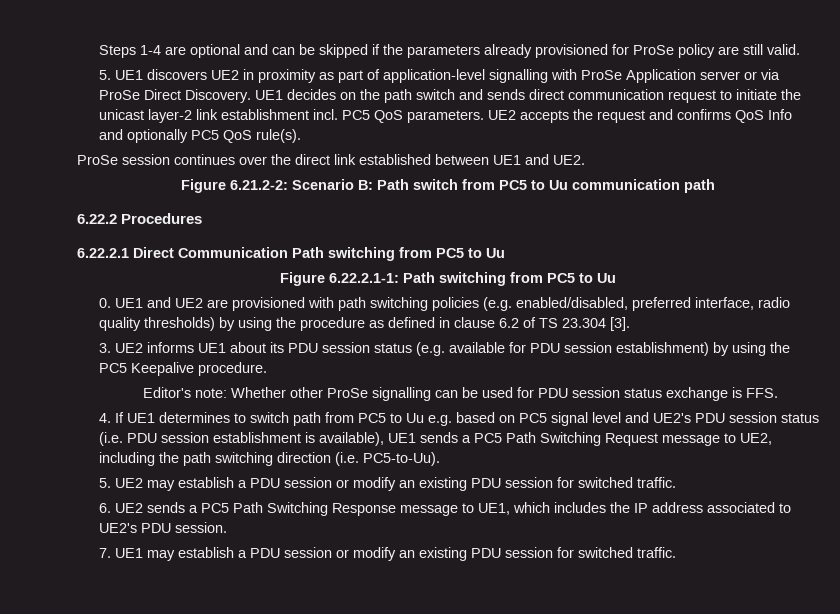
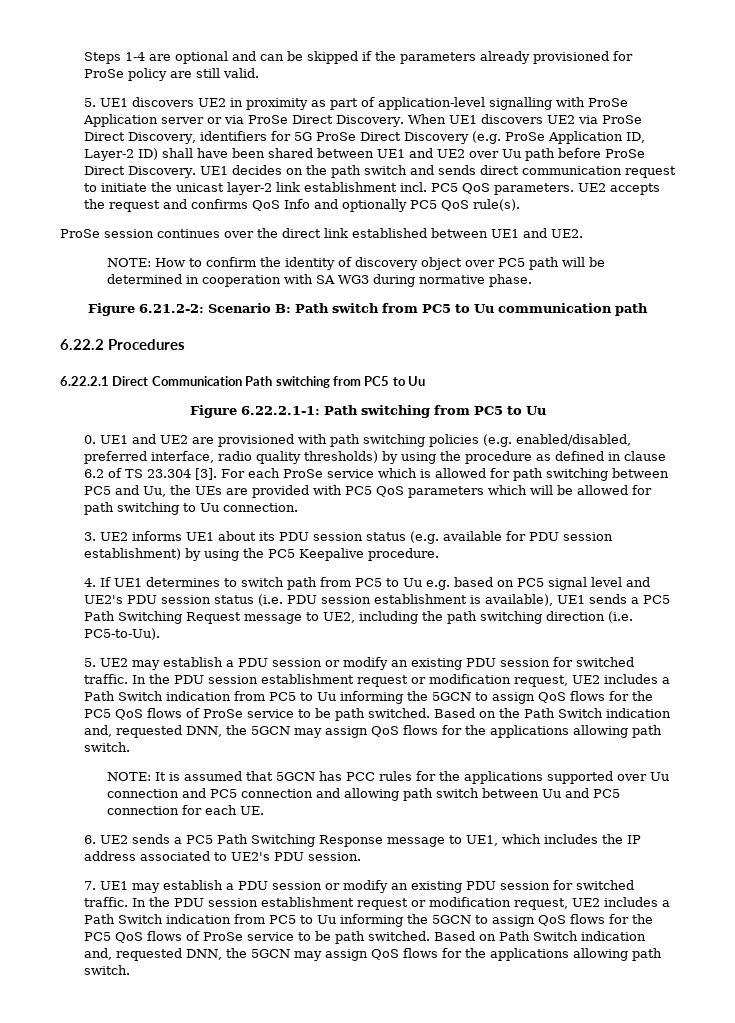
(251, 96) none -> [407,114,642,124] [83,131,645,144] [83,148,645,161] [83,166,196,178] When UE1 discovers UE2 via ProSe Direct Discovery, identifiers for 5G ProSe Direct Discovery (e.g. ProSe Application ID, Layer-2 ID) shall have been shared between UE1 and UE2 over Uu path before ProSe Direct Discovery.
(585, 160) none -> [107,257,606,270] [107,274,533,287] // NOTE: How to confirm the identity of discovery object over PC5 path will be determined in cooperation with SA WG3 during normative phase.
(630, 324) none -> [220,468,669,481] [83,485,652,498] [83,502,298,515] For each ProSe service which is allowed for path switching between PC5 and Uu, the UEs are provided with PC5 QoS parameters which will be allowed for path switching to Uu connection.
[142,387,778,401] // Editor's note: Whether other ProSe signalling can be used for PDU session status exchange is FFS. -> (439, 554) none
(676, 482) none -> [131,674,670,687] [83,691,653,704] [83,708,671,721] [83,725,662,738] [83,742,130,752] [107,771,670,784] [107,788,621,801] [107,805,265,815] In the PDU session establishment request or modification request, UE2 includes a Path Switch indication from PC5 to Uu informing the 5GCN to assign QoS flows for the PC5 QoS flows of ProSe service to be path switched. Based on the Path Switch indication and, requested DNN, the 5GCN may assign QoS flows for the applications allowing path switch. // NOTE: It is assumed that 5GCN has PCC rules for the applications supported over Uu connection and PC5 connection and allowing path switch between Uu and PC5 connection for each UE.
(676, 552) none -> [131,897,670,910] [83,914,653,927] [83,931,646,944] [83,948,662,961] [83,965,130,975] In the PDU session establishment request or modification request, UE2 includes a Path Switch indication from PC5 to Uu informing the 5GCN to assign QoS flows for the PC5 QoS flows of ProSe service to be path switched. Based on Path Switch indication and, requested DNN, the 5GCN may assign QoS flows for the applications allowing path switch.

